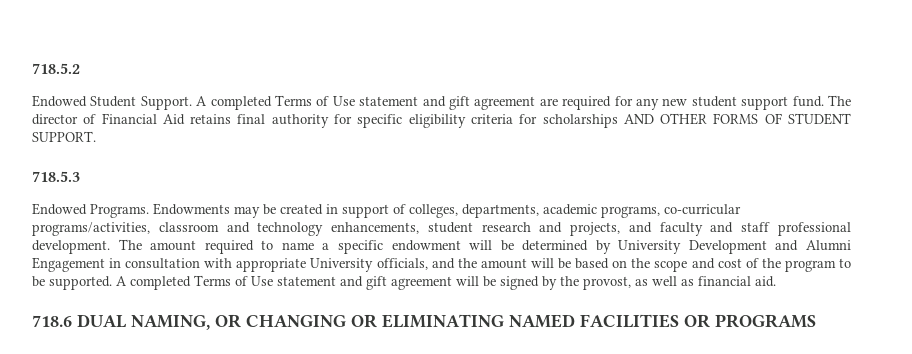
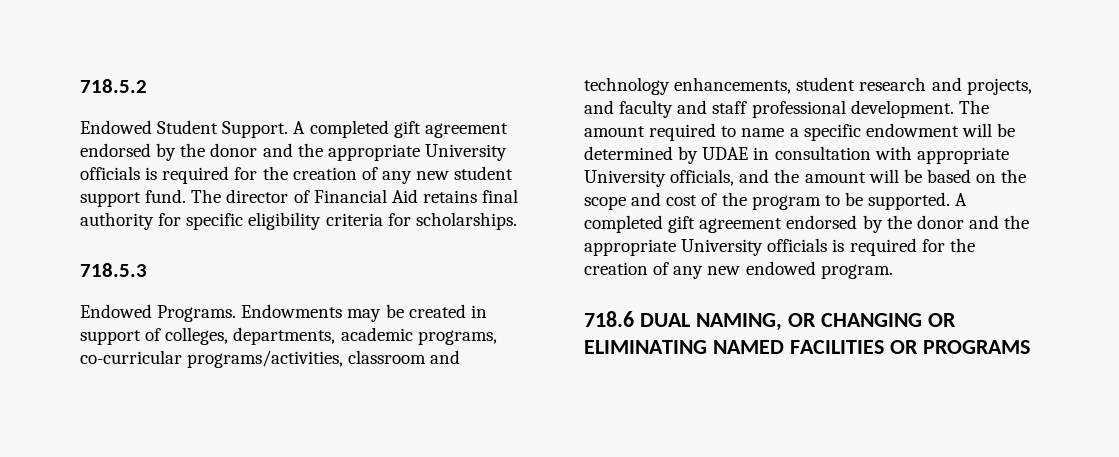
[275,95,633,110] Terms of Use statement and gift agreement are required for -> [393,121,508,138] [80,143,507,161] [80,166,378,184] gift agreement endorsed by the donor and the appropriate University officials is required for the creation of
[542,113,851,128] [32,131,96,142] scholarships AND OTHER FORMS OF STUDENT SUPPORT. -> [415,212,517,230] scholarships.
[618,240,851,254] [32,257,105,272] University Development and Alumni Engagement -> [702,147,749,160] UDAE
[194,275,776,290] Terms of Use statement and gift agreement will be signed by the provost, as well as financial aid. -> [668,215,1030,233] [584,238,975,256] [584,261,893,279] gift agreement endorsed by the donor and the appropriate University officials is required for the creation of any new endowed program.

